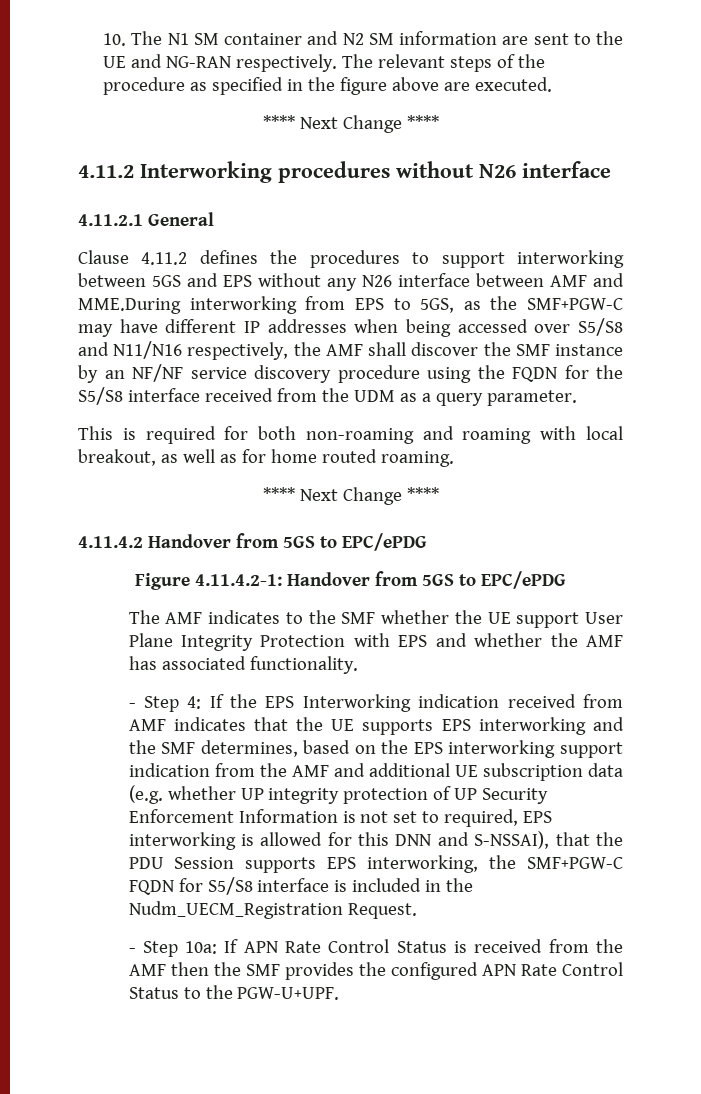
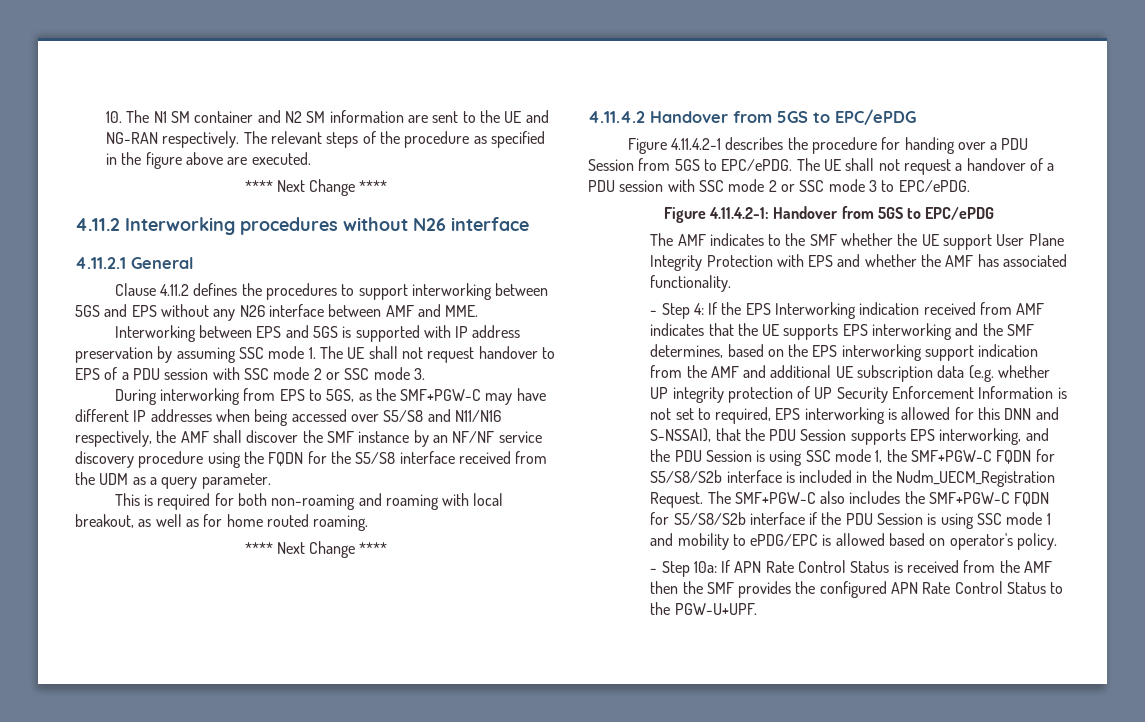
[78,298,181,314] MME.During -> [445,305,479,317] [114,325,521,342] [75,346,555,363] [75,367,425,380] [114,389,157,405] MME. // Interworking between EPS and 5GS is supported with IP address preservation by assuming SSC mode 1. The UE shall not request handover to EPS of a PDU session with SSC mode 2 or SSC mode 3. // During
(427, 542) none -> [627,137,1029,154] [588,158,1055,175] [588,179,970,192] // Figure 4.11.4.2-1 describes the procedure for handing over a PDU Session from 5GS to EPC/ePDG. The UE shall not request a handover of a PDU session with SSC mode 2 or SSC mode 3 to EPC/ePDG.
[489,855,623,869] [128,877,253,895] the SMF+PGW-C FQDN for S5/S8 -> [1025,428,1049,441] [650,449,1055,466] [650,470,723,483] and the PDU Session is using SSC mode 1, the SMF+PGW-C FQDN for S5/S8/S2b
(417, 911) none -> [707,491,1050,506] [650,512,1051,529] [650,533,1058,550] The SMF+PGW-C also includes the SMF+PGW-C FQDN for S5/S8/S2b interface if the PDU Session is using SSC mode 1 and mobility to ePDG/EPC is allowed based on operator's policy.

